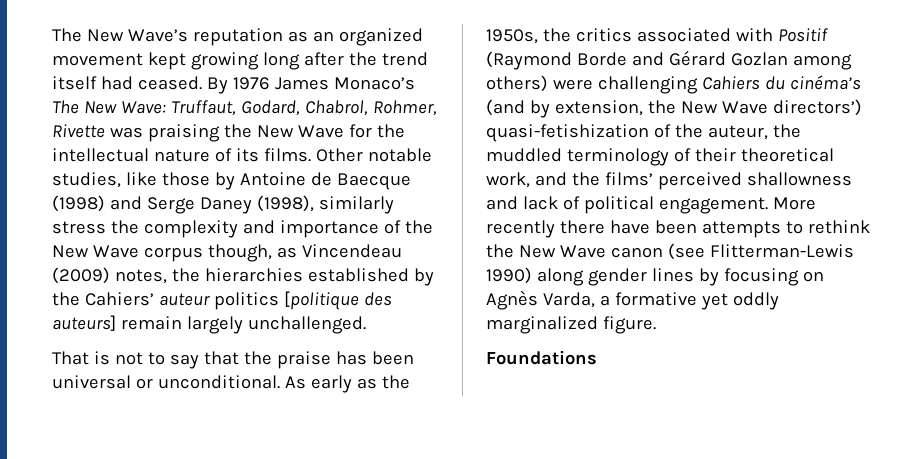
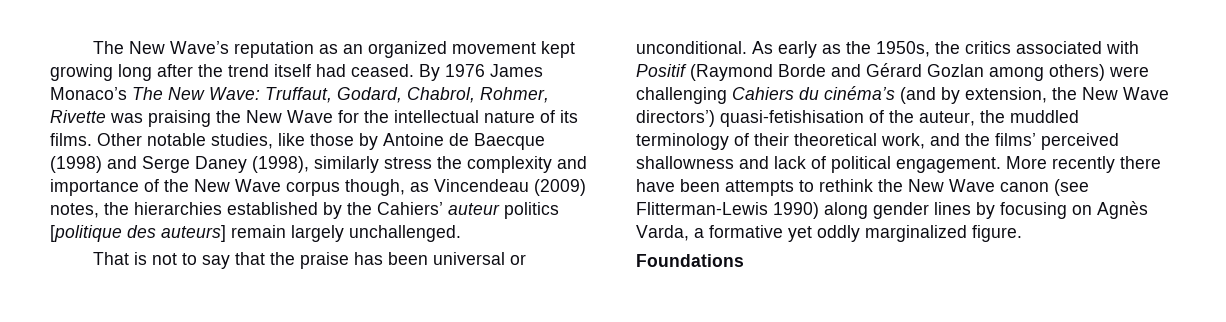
[486,124,649,142] quasi-fetishization -> [720,110,864,127] quasi-fetishisation

